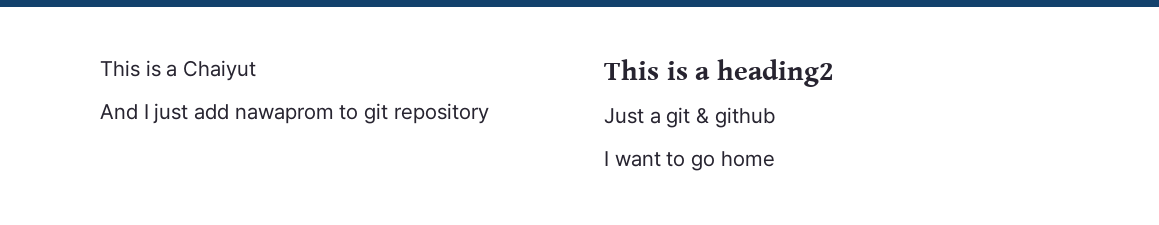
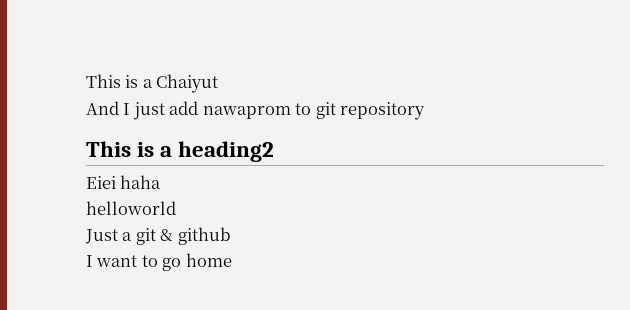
(834, 73) none -> [86,175,162,189] [86,201,176,215] // Eiei haha // helloworld

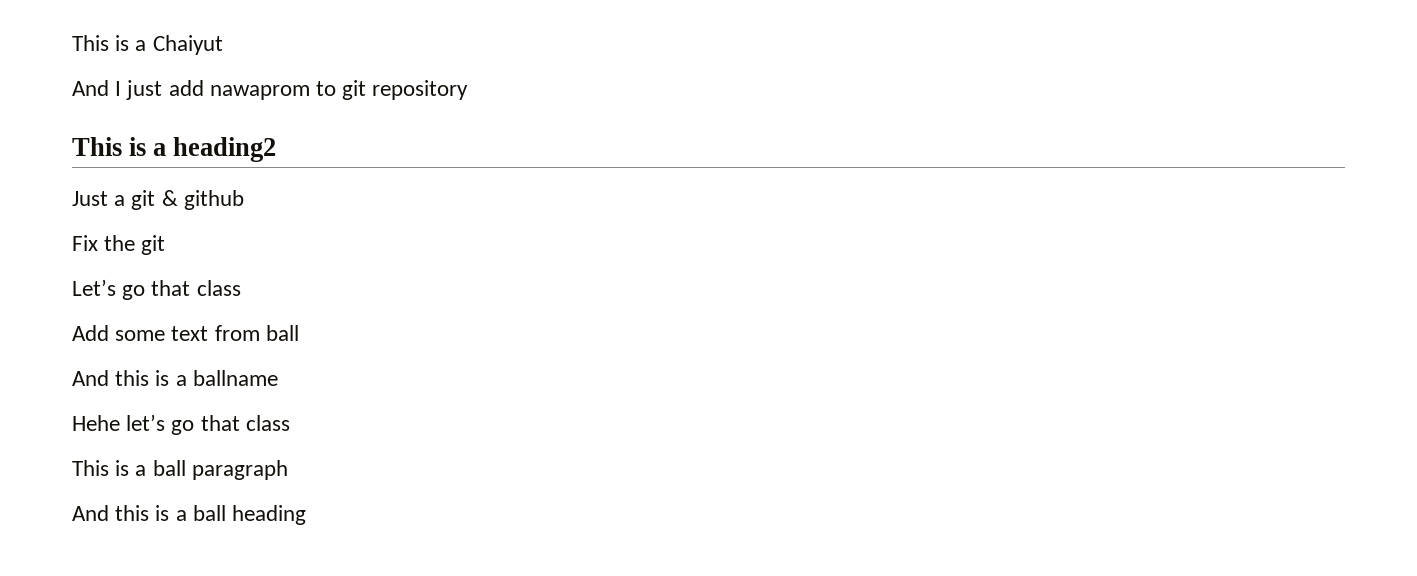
[86,175,162,189] [86,201,176,215] // Eiei haha // helloworld -> (277, 149) none
[86,253,232,271] I want to go home -> [72,235,166,255] [72,279,241,300] [72,325,299,341] [72,370,278,386] [72,414,290,435] [72,460,288,480] [72,505,307,525] Fix the git // Let’s go that class // Add some text from ball // And this is a ballname // Hehe let’s go that class // This is a ball paragraph // And this is a ball heading

